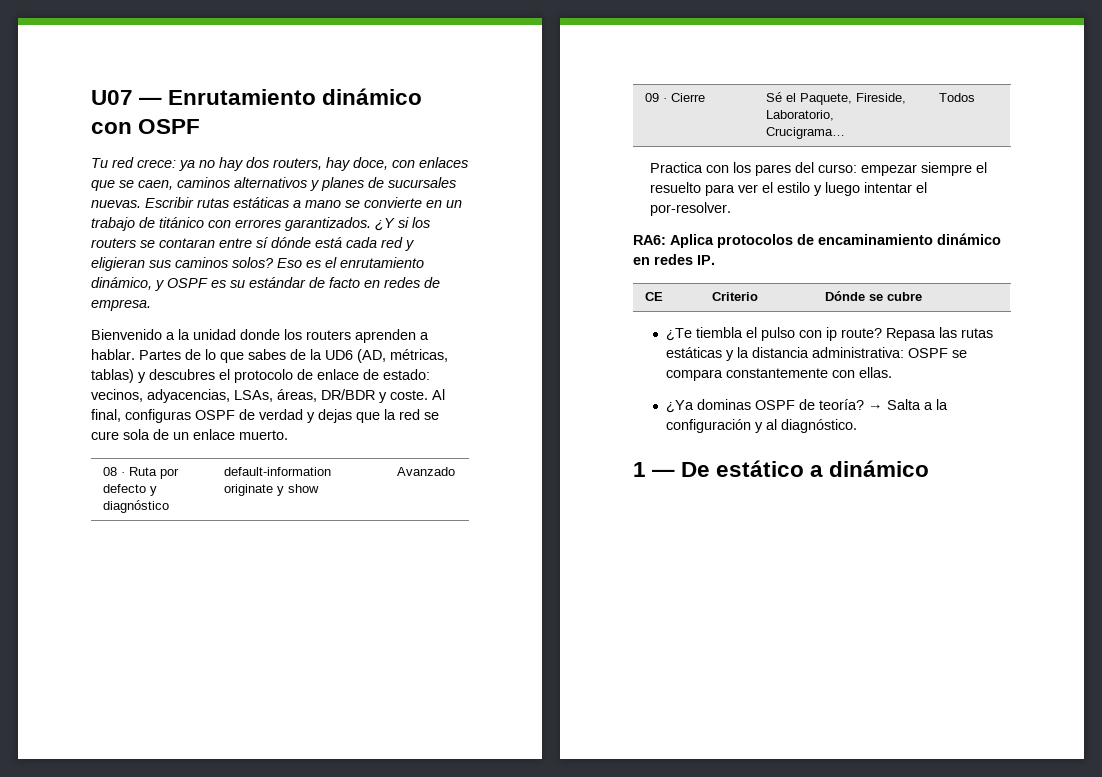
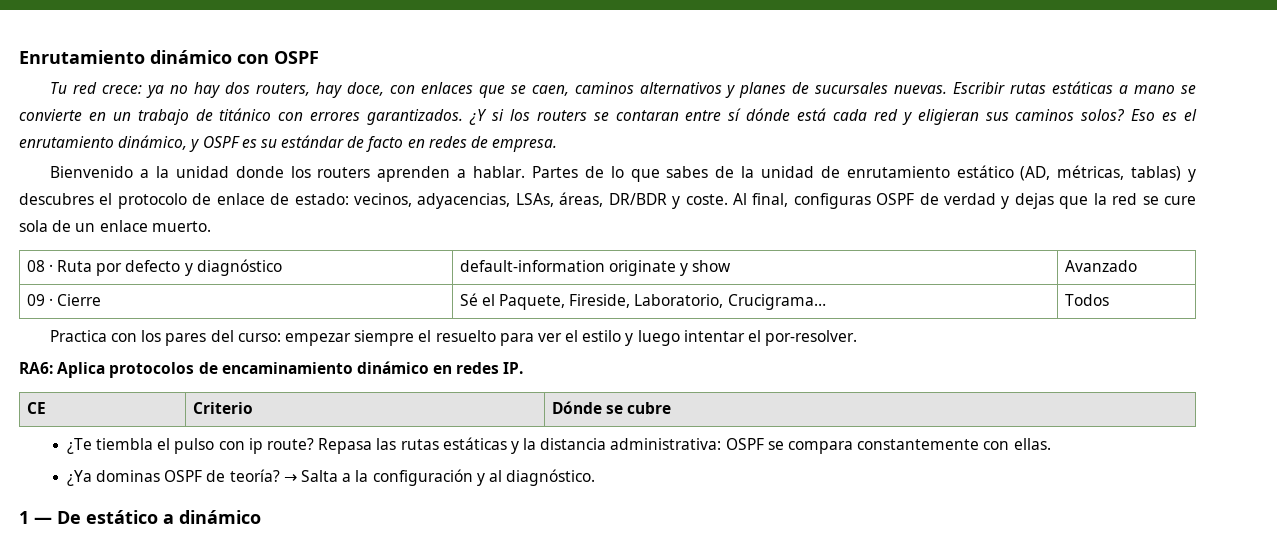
[91,90,163,105] U07 — -> (19, 57) none
[325,350,353,360] UD6 -> [760,165,1014,178] unidad de enrutamiento estático

